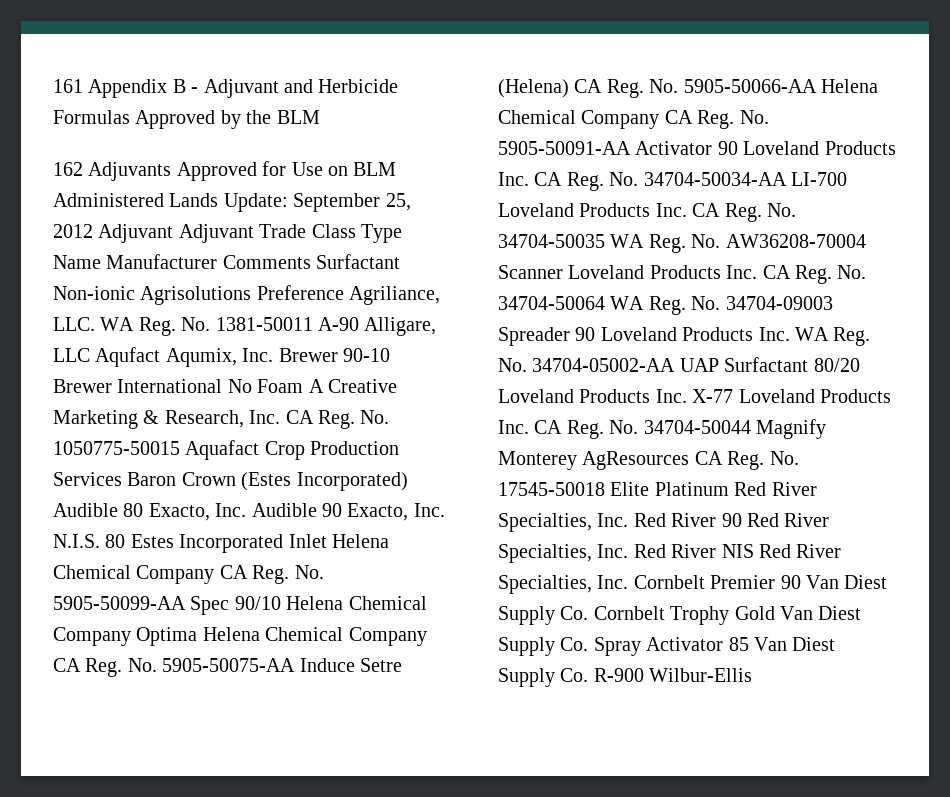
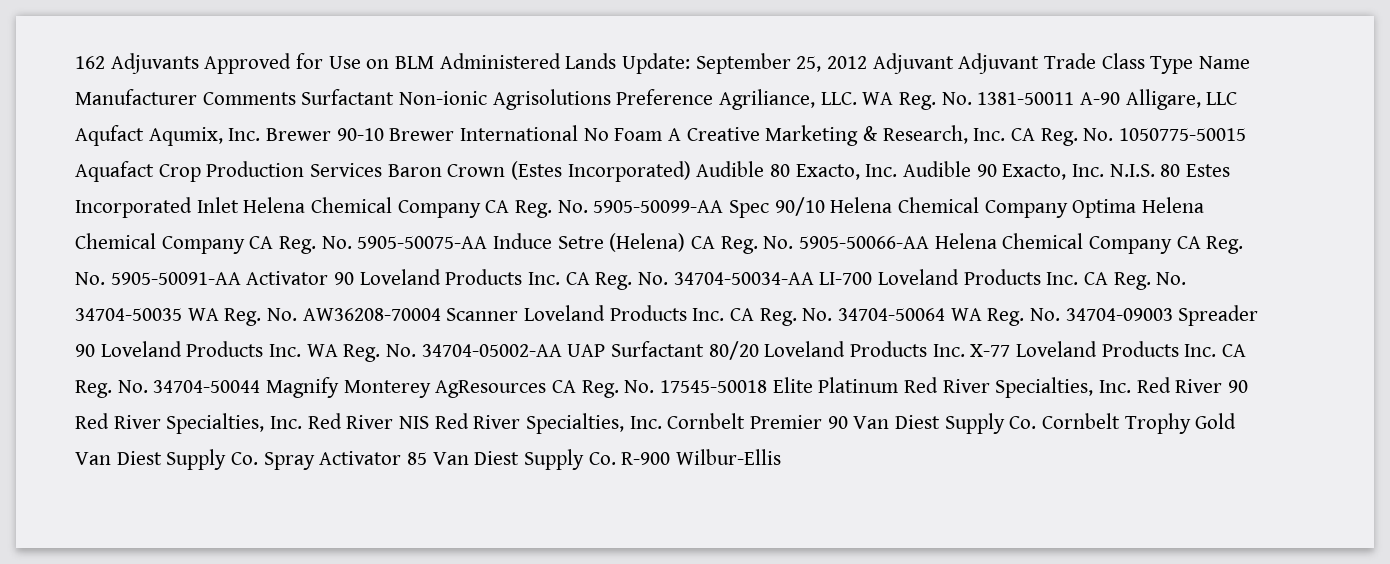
[53,79,399,98] [53,110,320,129] 161 Appendix B - Adjuvant and Herbicide Formulas Approved by the BLM // -> (75, 62) none

